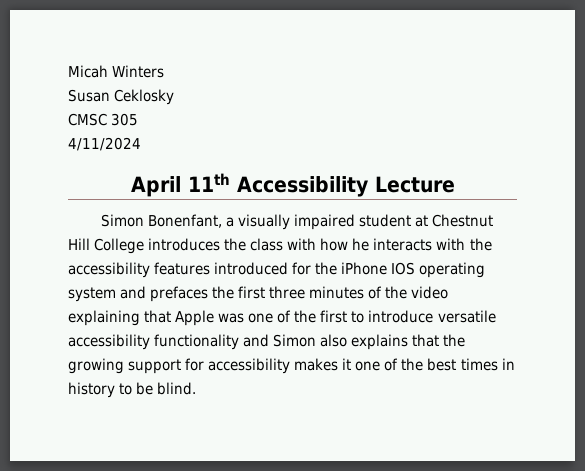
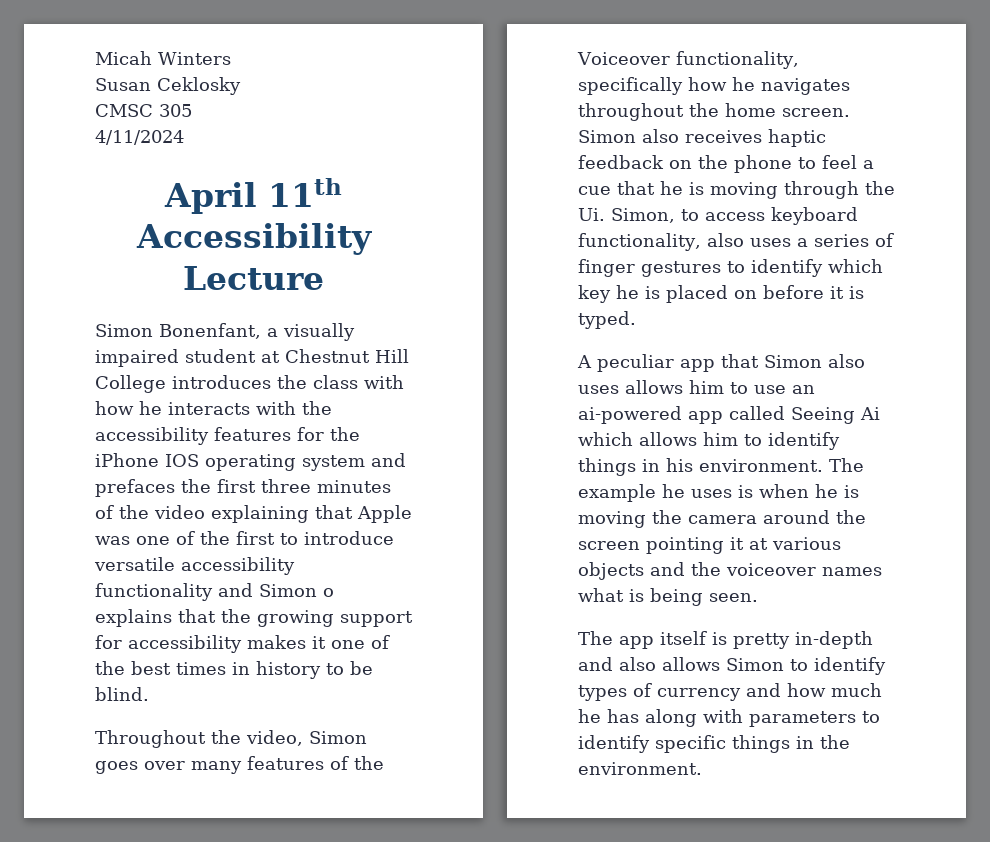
[214,262,289,275] introduced -> (291, 434) none
[320,334,348,347] also -> [323,588,334,597] o
(197, 388) none -> [95,730,367,748] [95,756,384,774] [577,51,799,69] [578,77,850,95] [578,103,850,121] [578,129,826,147] [578,155,874,173] [578,181,895,199] [578,207,858,225] [578,233,894,251] [578,259,883,277] [578,285,864,303] [578,311,636,329] [577,354,865,372] [578,380,815,394] [578,406,880,424] [578,432,840,450] [578,458,864,476] [578,484,859,502] [578,510,866,528] [578,537,841,554] [578,562,882,580] [578,588,758,606] [578,631,873,649] [578,657,886,675] [578,683,882,701] [578,709,880,727] [578,735,850,753] [578,762,702,775] // Throughout the video, Simon goes over many features of the Voiceover functionality, specifically how he navigates throughout the home screen. Simon also receives haptic feedback on the phone to feel a cue that he is moving through the Ui. Simon, to access keyboard functionality, also uses a series of finger gestures to identify which key he is placed on before it is typed. // A peculiar app that Simon also uses allows him to use an ai-powered app called Seeing Ai which allows him to identify things in his environment. The example he uses is when he is moving the camera around the screen pointing it at various objects and the voiceover names what is being seen. // The app itself is pretty in-depth and also allows Simon to identify types of currency and how much he has along with parameters to identify specific things in the environment.

